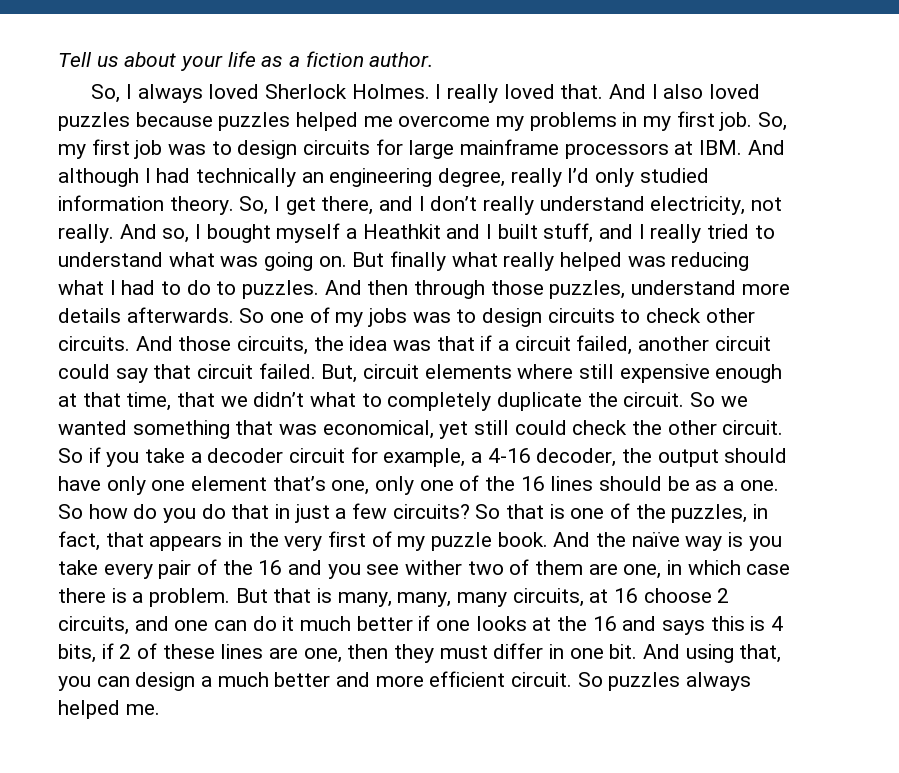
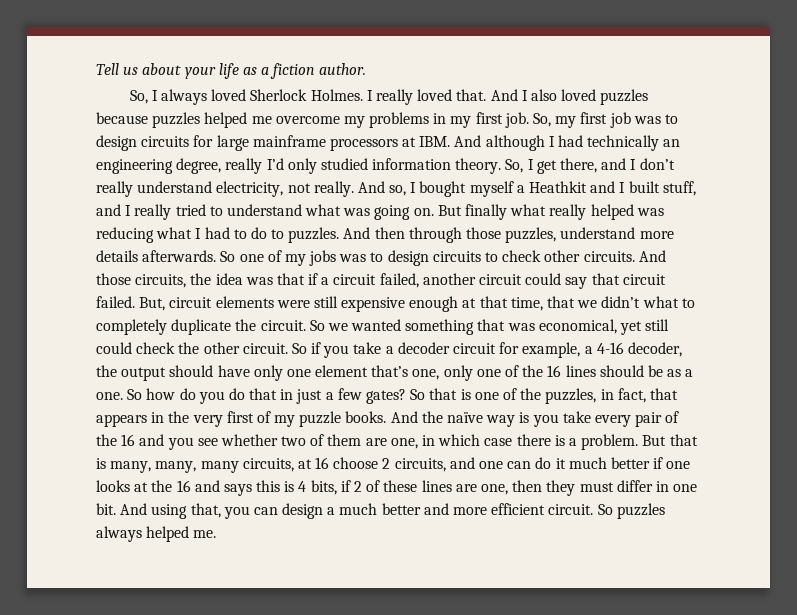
[517,364,574,379] where -> [276,300,310,308] were
[392,504,470,519] circuits? -> [366,389,407,404] gates?
[497,532,548,547] book. -> [345,411,387,423] books.
[405,560,463,575] wither -> [220,434,278,446] whether

